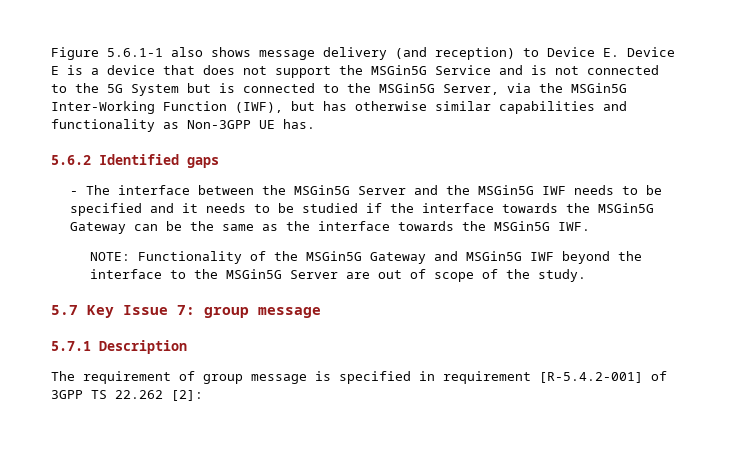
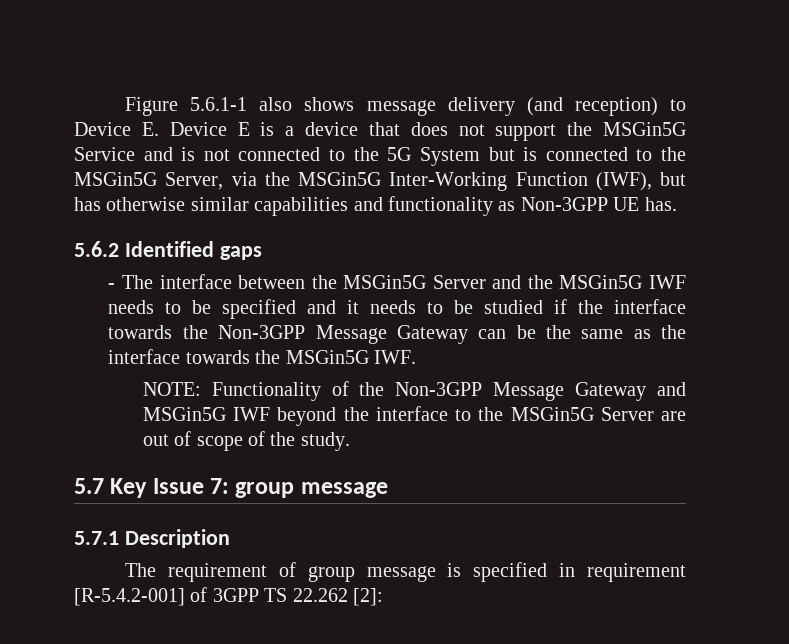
[598,203,655,213] MSGin5G -> [218,325,387,344] Non-3GPP Message
[305,251,362,261] MSGin5G -> [395,382,565,401] Non-3GPP Message

